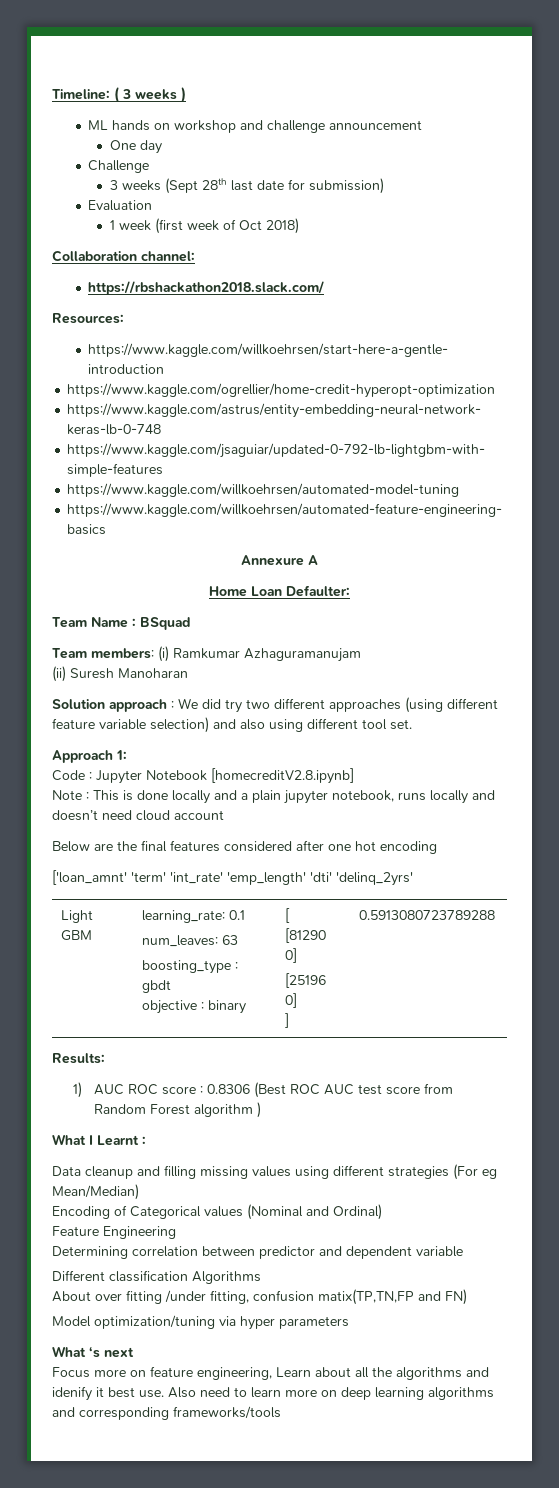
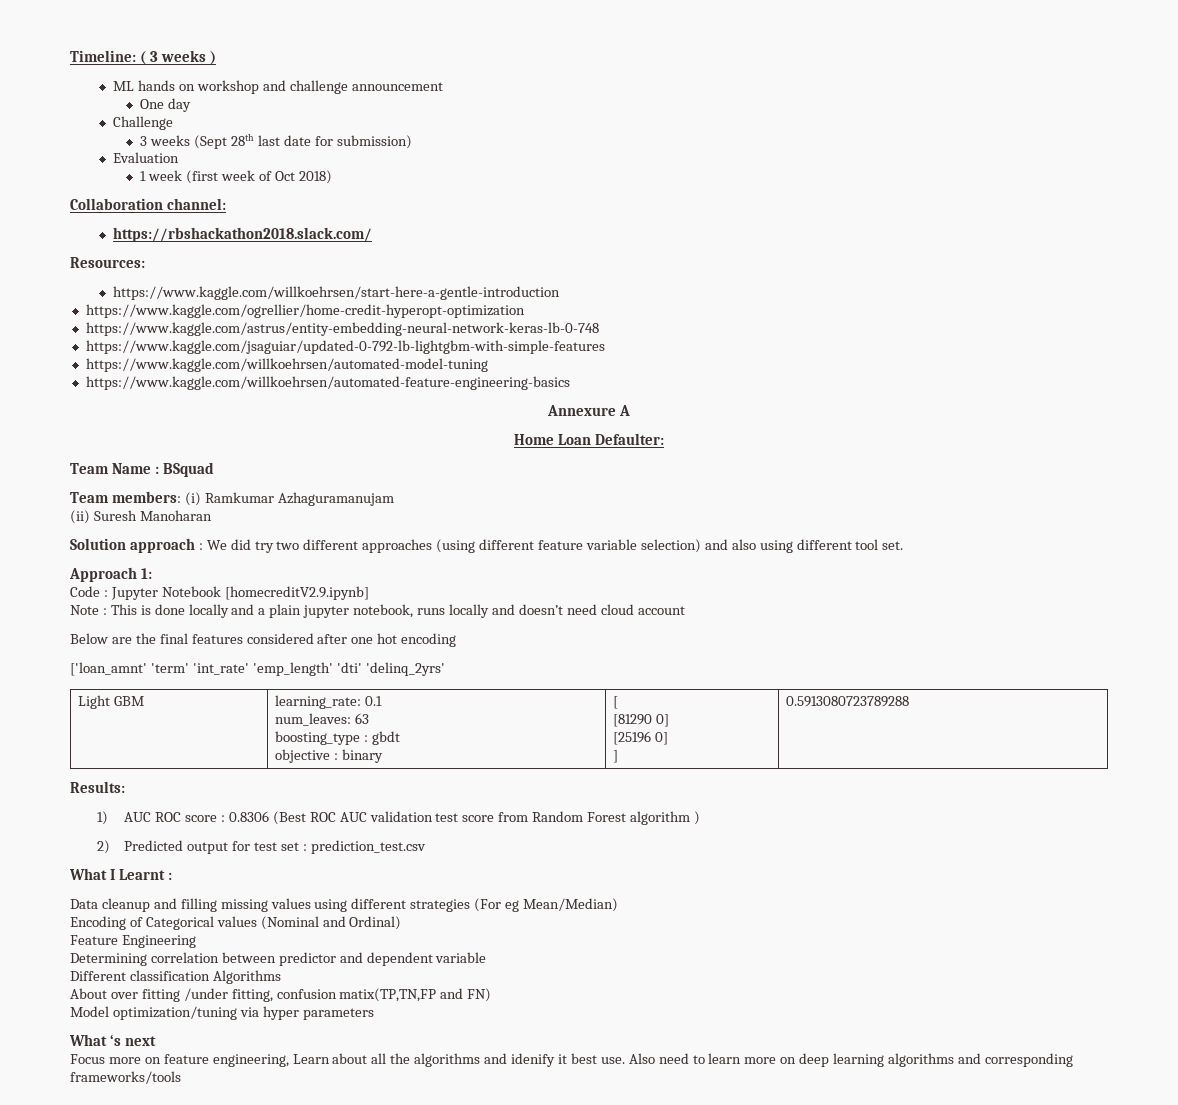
[211,768,354,784] [homecreditV2.8.ipynb] -> [224,586,369,600] [homecreditV2.9.ipynb]
(355, 1089) none -> [369,811,433,822] validation
(262, 1110) none -> [97,840,426,854] // 2) Predicted output for test set : prediction_test.csv

